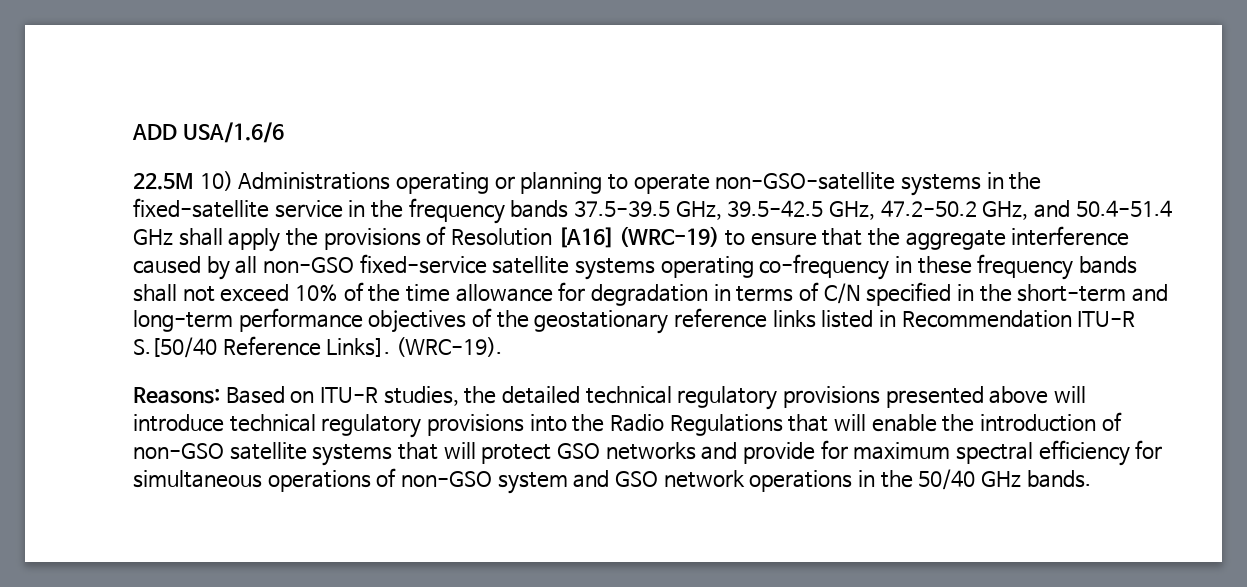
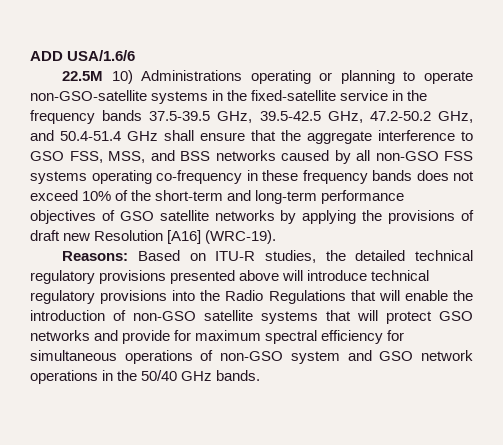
[228,226,745,252] apply the provisions of Resolution [A16] (WRC-19) to -> (194, 135) none
(1130, 236) none -> [461,131,473,141] [30,150,276,163] to GSO FSS, MSS, and BSS networks
[359,254,570,274] fixed-service satellite -> [444,151,473,161] FSS
[133,284,177,302] shall -> [416,170,449,181] does
[406,282,1012,306] time allowance for degradation in terms of C/N specified in the -> (152, 195) none
[496,308,1136,334] [133,336,391,358] the geostationary reference links listed in Recommendation ITU-R S.[50/40 Reference Links]. -> [119,210,475,224] [30,230,202,244] GSO satellite networks by applying the provisions of draft new Resolution [A16]

